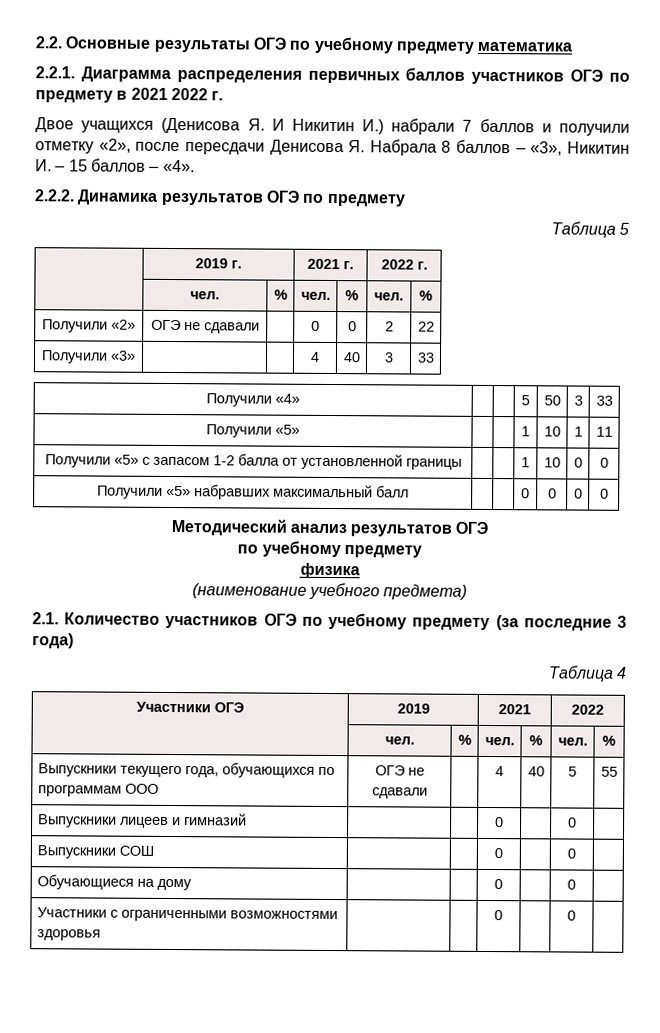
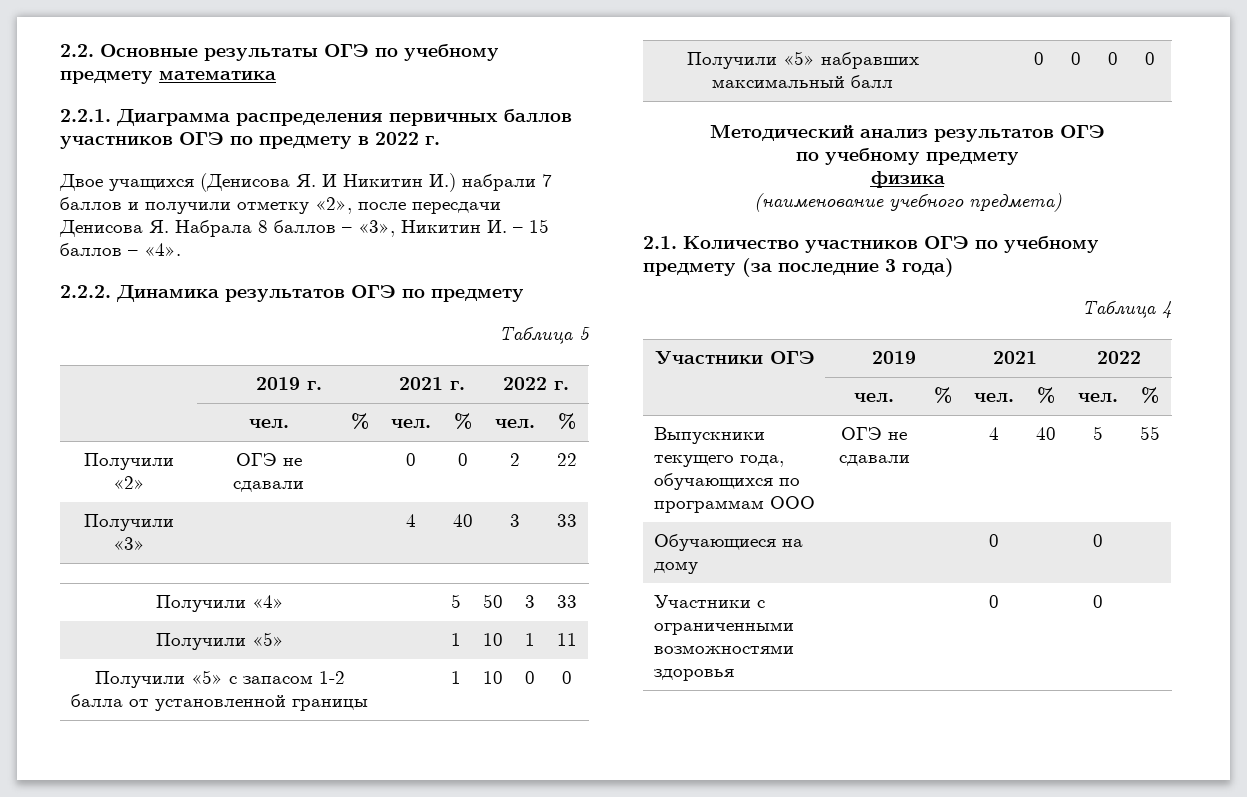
[130,87,168,100] 2021 -> (369, 140) none
[37,813,247,828] [495,817,504,828] [568,817,577,828] [36,845,154,859] [494,848,503,859] [567,848,576,859] // Выпускники лицеев и гимназий | | | 0 | | 0 | // Выпускники СОШ | | | 0 | | 0 | -> (1160, 433) none

